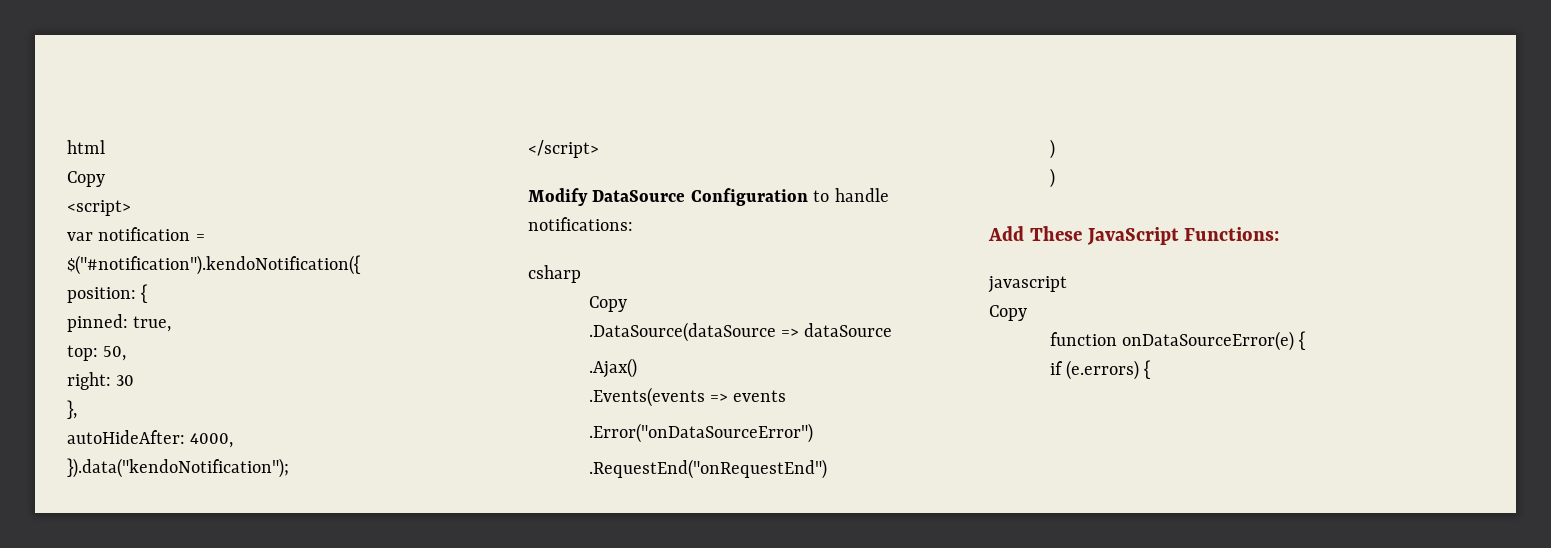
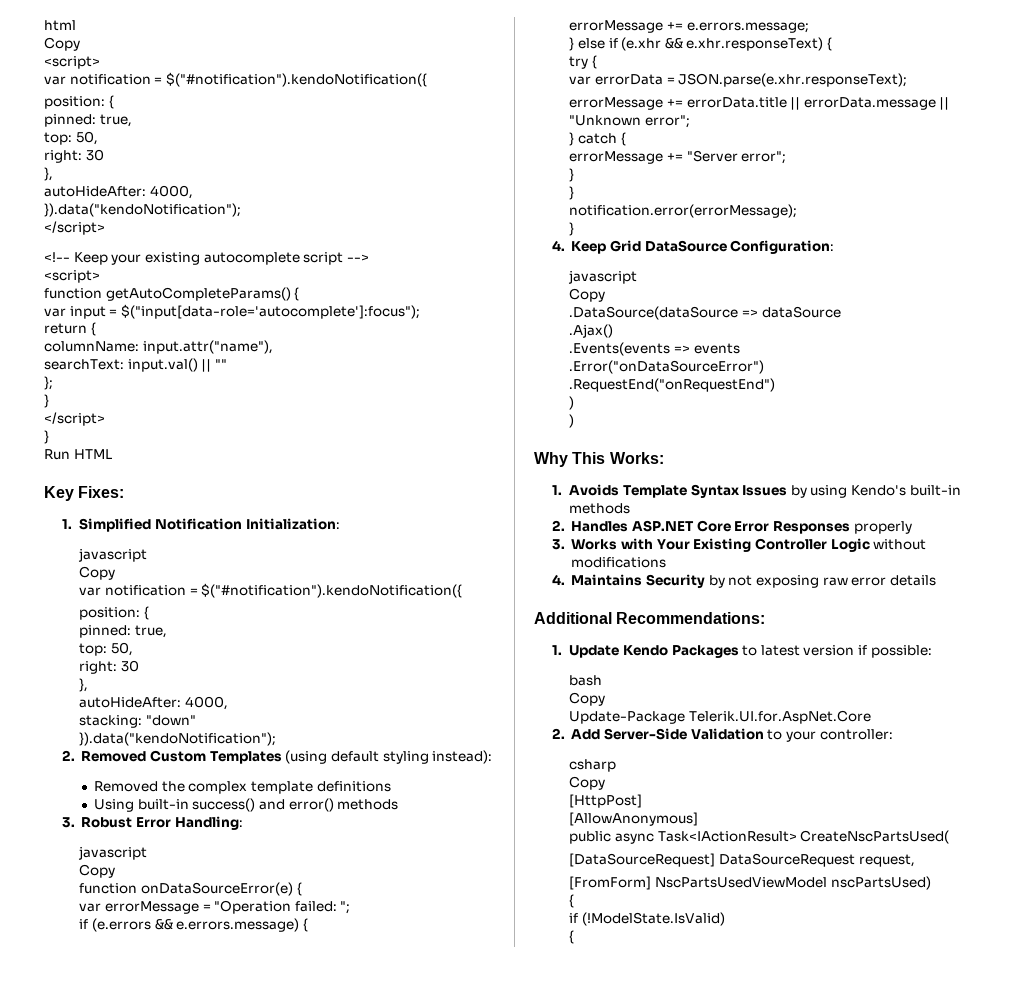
[528,188,889,206] [528,217,633,231] [528,265,581,283] Modify DataSource Configuration to handle notifications: // csharp -> [44,252,369,265] [44,270,100,283] [44,287,300,301] [44,304,420,319] [44,322,96,336] [44,340,273,354] [44,358,227,372] [44,376,53,390] [44,394,49,408] [44,412,105,426] [44,430,49,444] [44,449,112,460] [44,486,125,501] [61,518,340,532] [78,548,148,562] [79,566,116,580] [79,583,463,598] [79,606,149,620] [79,625,167,638] [79,642,133,656] [79,660,139,674] [79,678,89,692] [79,696,228,710] [79,715,196,728] [79,732,277,746] [61,750,493,764] [94,781,391,794] [94,798,399,812] [61,816,243,830] [78,846,148,860] [79,864,116,878] [79,882,302,896] [79,900,351,914] [79,918,308,932] [569,20,809,33] [569,37,833,51] [569,55,597,69] [569,73,908,87] [569,97,950,110] [569,115,690,128] [569,132,626,146] [569,150,787,164] [569,168,575,182] [569,186,575,200] [569,204,798,218] [569,222,575,236] [551,240,835,254] [568,270,638,284] <!-- Keep your existing autocomplete script --> // <script> // function getAutoCompleteParams() { // var input = $("input[data-role='autocomplete']:focus"); // return { // columnName: input.attr("name"), // searchText: input.val() || "" // }; // } // </script> // } // Run HTML // Key Fixes: // 1. Simplified Notification Initialization: // javascript // Copy // var notification = $("#notification").kendoNotification({ // position: { // pinned: true, // top: 50, // right: 30 // }, // autoHideAfter: 4000, // stacking: "down" // }).data("kendoNotification"); // 2. Removed Custom Templates (using default styling instead): // Removed the complex template definitions // Using built-in success() and error() methods // 3. Robust Error Handling: // javascript // Copy // function onDataSourceError(e) { // var errorMessage = "Operation failed: "; // if (e.errors && e.errors.message) { // errorMessage += e.errors.message; // } else if (e.xhr && e.xhr.responseText) { // try { // var errorData = JSON.parse(e.xhr.responseText); // errorMessage += errorData.title || errorData.message || "Unknown error"; // } catch { // errorMessage += "Server error"; // } // } // notification.error(errorMessage); // } // 4. Keep Grid DataSource Configuration: // javascript
[988,226,1280,245] [988,276,1067,293] [989,305,1027,321] [1049,331,1294,351] Add These JavaScript Functions: // javascript // Copy // function onDataSourceError(e) -> [534,452,664,467] [551,484,961,498] [569,503,631,514] [551,520,912,534] [551,538,927,552] [571,557,667,568] [551,574,936,588] [534,612,766,624] [551,645,932,658] [569,675,603,686] [569,692,606,706] [569,710,871,724] [551,728,893,742] [569,759,617,772] [569,776,606,790] [569,794,643,808] [569,812,699,826] [569,830,950,844] [569,853,915,867] [569,876,931,890] Why This Works: // 1. Avoids Template Syntax Issues by using Kendo's built-in methods // 2. Handles ASP.NET Core Error Responses properly // 3. Works with Your Existing Controller Logic without modifications // 4. Maintains Security by not exposing raw error details // Additional Recommendations: // 1. Update Kendo Packages to latest version if possible: // bash // Copy // Update-Package Telerik.UI.for.AspNet.Core // 2. Add Server-Side Validation to your controller: // csharp // Copy // [HttpPost] // [AllowAnonymous] // public async Task<IActionResult> CreateNscPartsUsed( // [DataSourceRequest] DataSourceRequest request, // [FromForm] NscPartsUsedViewModel nscPartsUsed) //
[1065,360,1139,380] (e.errors) -> [581,912,725,926] (!ModelState.IsValid) //

